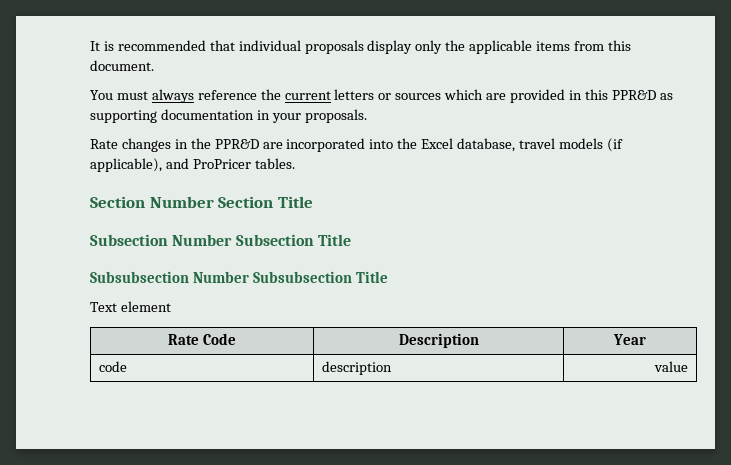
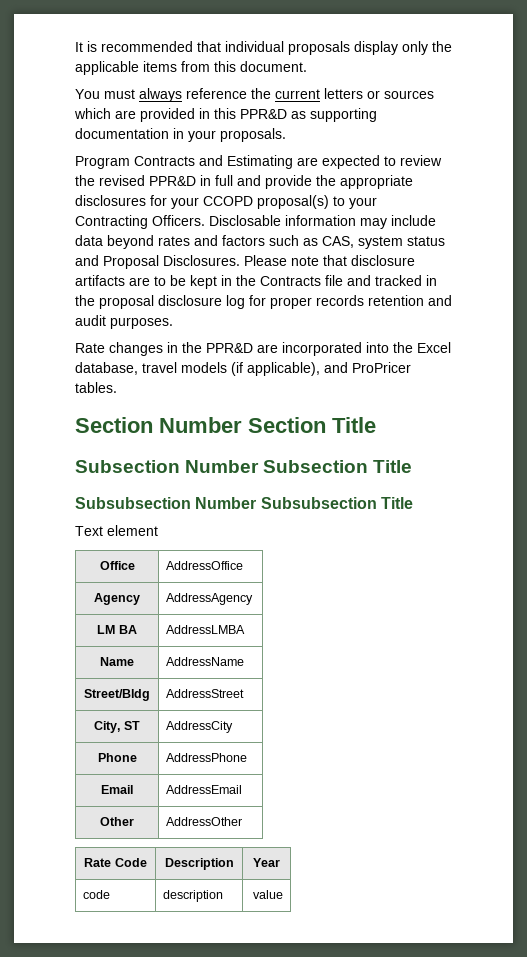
(367, 116) none -> [75,155,442,169] [75,175,413,189] [75,195,377,209] [75,215,436,229] [75,235,445,249] [75,255,415,269] [75,275,437,289] [75,295,452,309] [75,315,173,329] // Program Contracts and Estimating are expected to review the revised PPR&D in full and provide the appropriate disclosures for your CCOPD proposal(s) to your Contracting Officers. Disclosable information may include data beyond rates and factors such as CAS, system status and Proposal Disclosures. Please note that disclosure artifacts are to be kept in the Contracts file and tracked in the proposal disclosure log for proper records retention and audit purposes.
(171, 306) none -> [99,561,135,570] [166,561,244,570] [94,593,140,605] [166,593,254,605] [97,625,137,634] [166,625,246,634] [100,657,134,666] [166,657,245,666] [84,689,150,701] [166,689,245,698] [94,721,140,733] [166,721,234,733] [97,753,137,762] [166,753,248,762] [101,785,133,794] [166,785,243,794] [100,817,134,826] [166,817,243,826] // Office | AddressOffice // Agency | AddressAgency // LM BA | AddressLMBA // Name | AddressName // Street/Bldg | AddressStreet // City, ST | AddressCity // Phone | AddressPhone // Email | AddressEmail // Other | AddressOther

